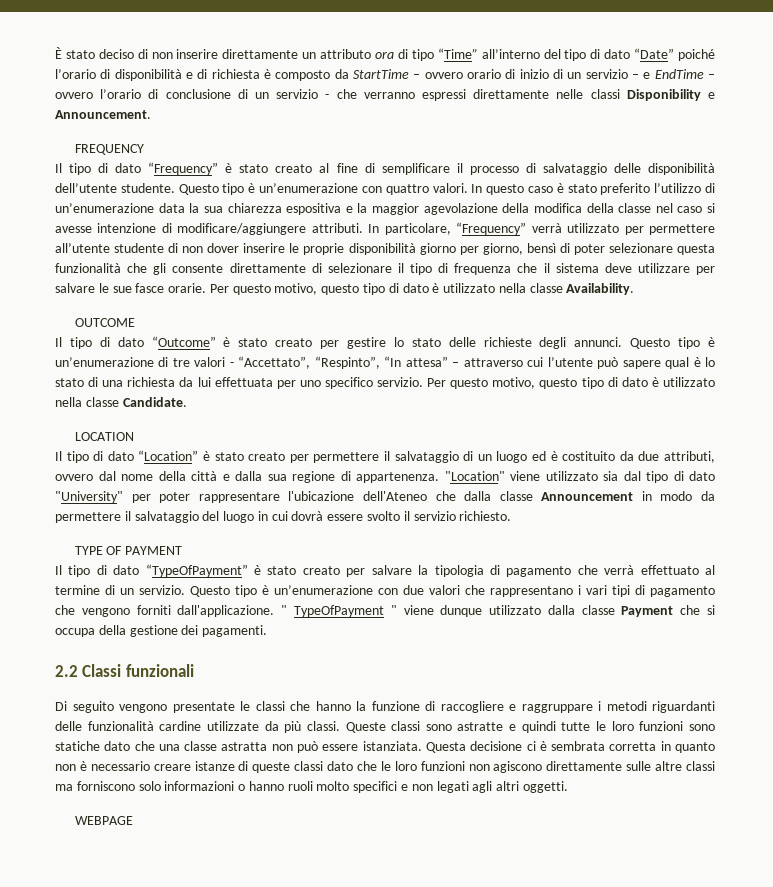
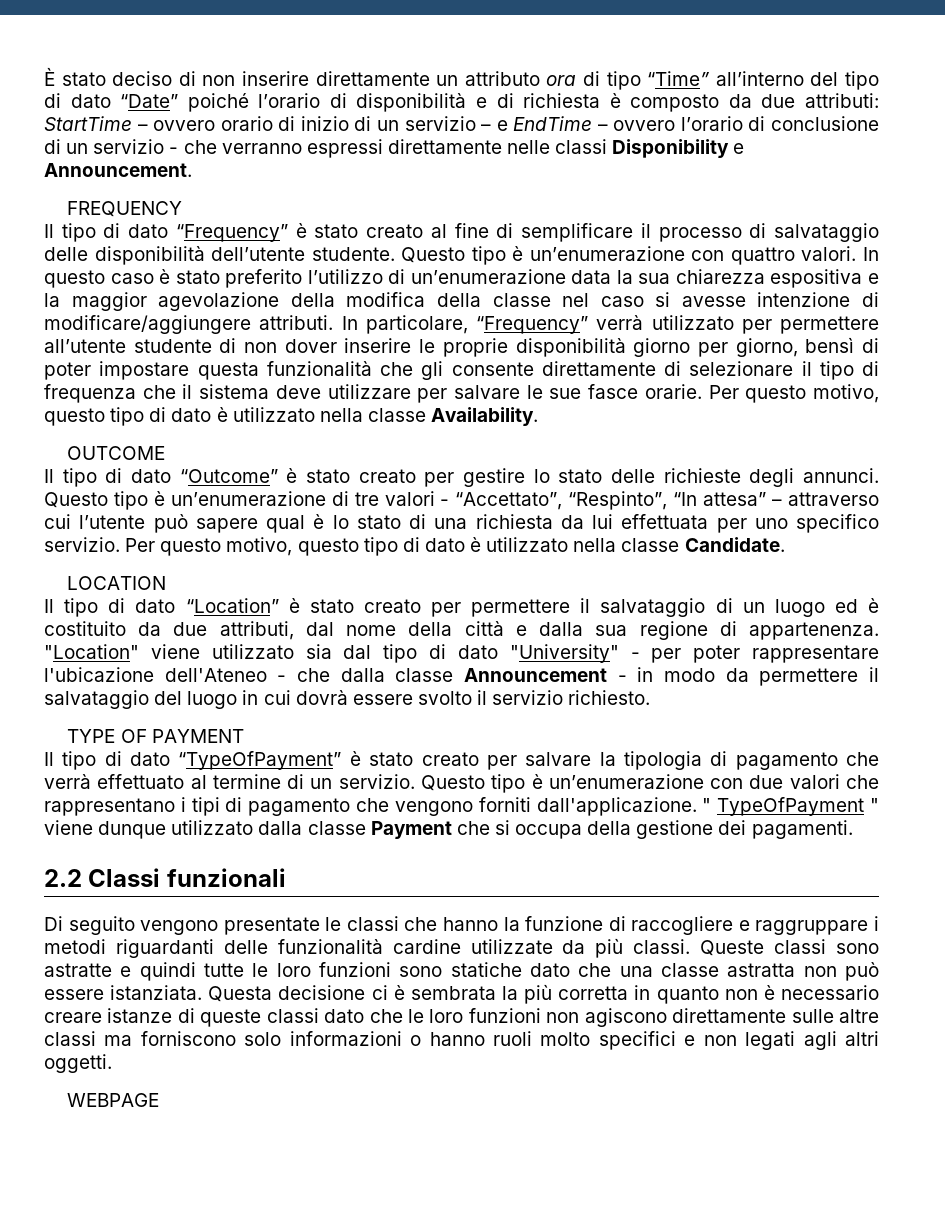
(349, 74) none -> [761,93,879,108] due attributi:
[608,243,673,253] selezionare -> [99,361,190,380] impostare
[55,474,93,481] ovvero -> (294, 630) none
(123, 497) none -> [630,652,640,659] -
(427, 496) none -> [277,675,287,682] -
(634, 496) none -> [617,675,627,682] -
[586,585,607,595] vari -> (186, 804) none
(606, 746) none -> [502,984,553,1004] la più

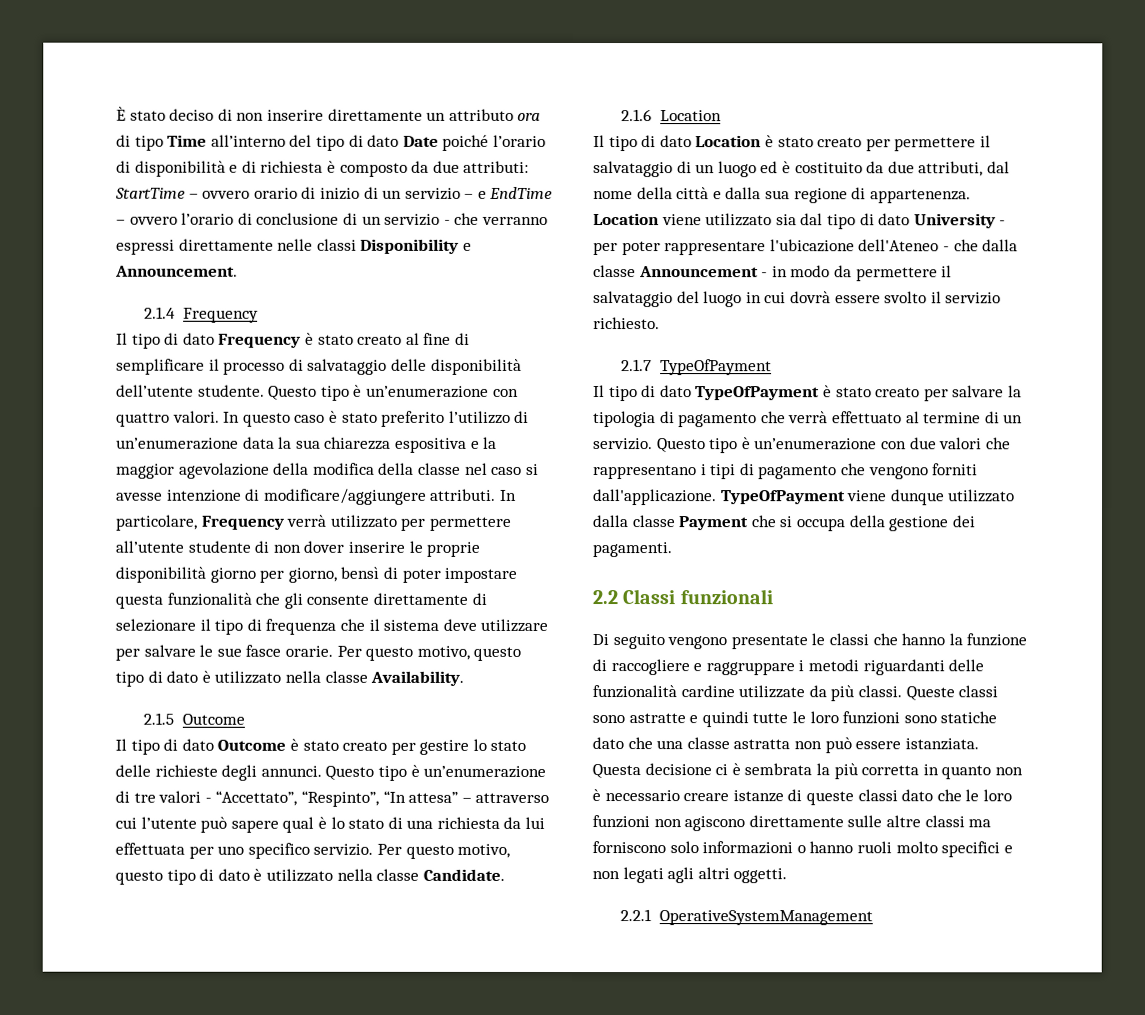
[647,71,711,86] “Time” -> [167,134,208,147] Time
[120,94,179,108] “Date” -> [402,135,439,147] Date
[67,201,183,217] [44,223,288,242] FREQUENCY // Il tipo di dato “Frequency” -> [144,306,259,323] [116,332,302,349] 2.1.4 Frequency // Il tipo di dato Frequency
[476,316,588,334] “Frequency” -> [200,515,284,530] Frequency
[67,446,166,460] [44,468,278,487] OUTCOME // Il tipo di dato “Outcome” -> [143,712,245,725] [115,738,287,755] 2.1.5 Outcome // Il tipo di dato Outcome
[67,576,167,590] [44,598,279,617] LOCATION // Il tipo di dato “Location” -> [621,109,722,122] [593,135,762,152] 2.1.6 Location // Il tipo di dato Location
[44,644,139,659] "Location" -> [593,213,659,226] Location
[509,644,619,663] "University" -> [913,213,996,229] University
[67,729,244,743] [44,751,342,770] TYPE OF PAYMENT // Il tipo di dato “TypeOfPayment” -> [621,359,772,376] [593,385,821,402] 2.1.7 TypeOfPayment // Il tipo di dato TypeOfPayment
[702,797,880,816] " TypeOfPayment " -> [720,490,846,505] TypeOfPayment
[67,1093,160,1107] WEBPAGE -> [620,909,873,926] 2.2.1 OperativeSystemManagement

